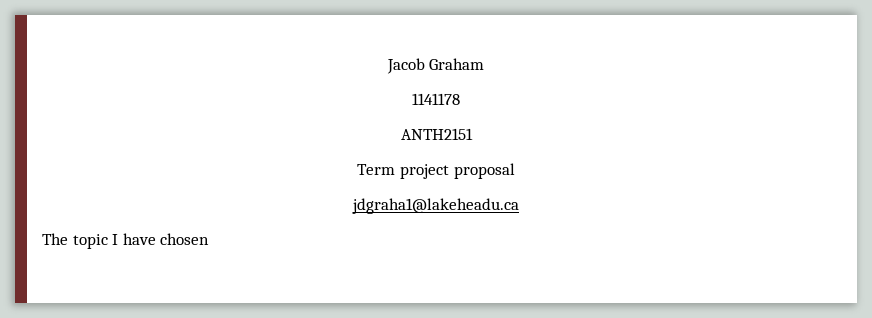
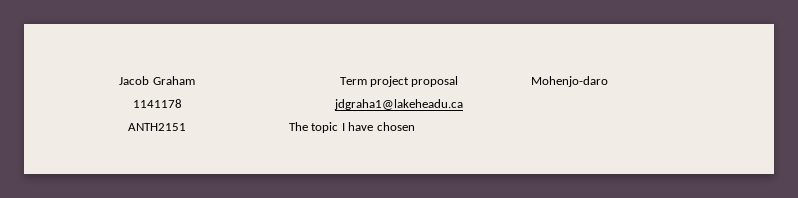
(210, 239) none -> [531,76,608,87] // Mohenjo-daro

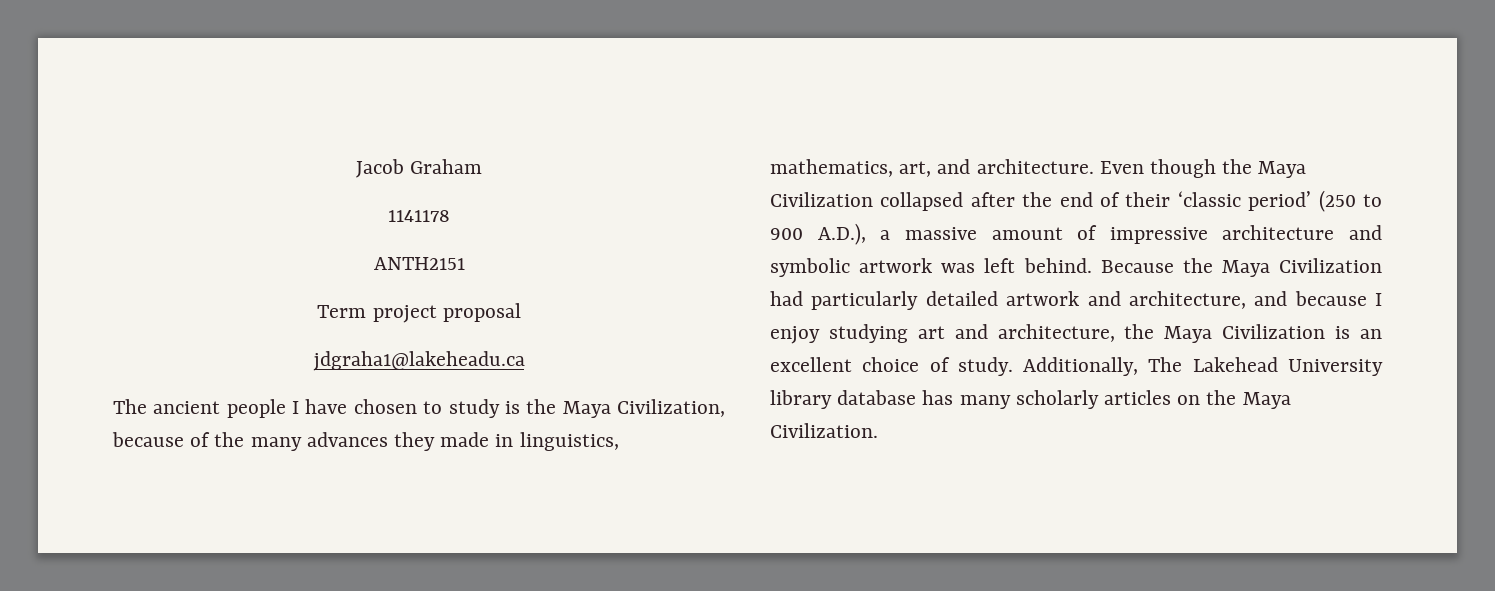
[311,122,339,133] topic -> [153,399,286,418] ancient people
[531,76,608,87] // Mohenjo-daro -> [423,399,725,418] [112,432,619,451] [770,159,1307,178] [770,190,1382,212] [770,223,1382,245] [770,258,1382,277] [770,291,1382,310] [770,324,1382,344] [770,357,1383,376] [770,390,1291,409] [770,423,878,438] to study is the Maya Civilization, because of the many advances they made in linguistics, mathematics, art, and architecture. Even though the Maya Civilization collapsed after the end of their ‘classic period’ (250 to 900 A.D.), a massive amount of impressive architecture and symbolic artwork was left behind. Because the Maya Civilization had particularly detailed artwork and architecture, and because I enjoy studying art and architecture, the Maya Civilization is an excellent choice of study. Additionally, The Lakehead University library database has many scholarly articles on the Maya Civilization.

